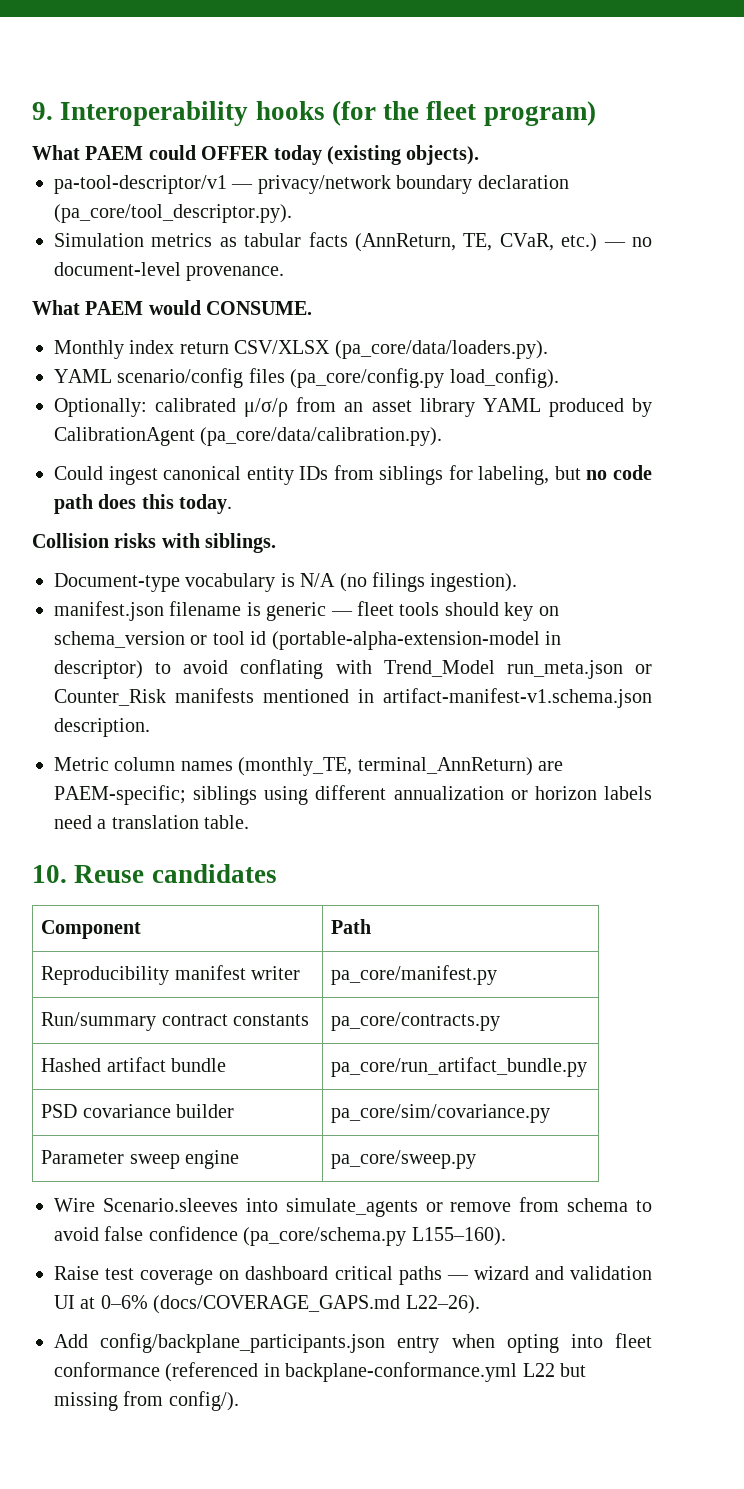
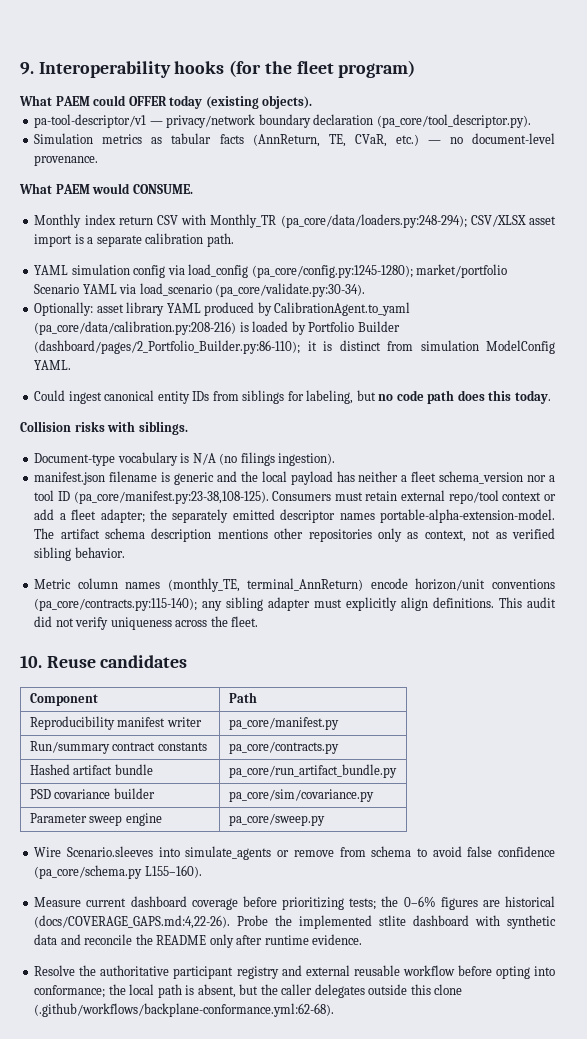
[234,340,548,359] [54,368,559,388] [54,397,364,417] CSV/XLSX (pa_core/data/loaders.py). // YAML scenario/config files (pa_core/config.py load_config). // Optionally: calibrated μ/σ/ρ from an -> [156,214,556,228] [34,233,234,247] [34,264,508,278] [34,283,366,297] [34,302,94,316] CSV with Monthly_TR (pa_core/data/loaders.py:248-294); CSV/XLSX asset import is a separate calibration path. // YAML simulation config via load_config (pa_core/config.py:1245-1280); market/portfolio Scenario YAML via load_scenario (pa_core/validate.py:30-34). // Optionally:
[54,427,443,446] CalibrationAgent (pa_core/data/calibration.py). -> [274,302,411,316] [34,321,400,335] [34,340,555,354] [34,360,72,370] CalibrationAgent.to_yaml (pa_core/data/calibration.py:208-216) is loaded by Portfolio Builder (dashboard/pages/2_Portfolio_Builder.py:86-110); it is distinct from simulation ModelConfig YAML.
[330,601,559,621] [54,631,561,650] [54,659,652,679] [54,688,652,708] [54,718,150,737] — fleet tools should key on schema_version or tool id (portable-alpha-extension-model in descriptor) to avoid conflating with Trend_Model run_meta.json or Counter_Risk manifests mentioned in artifact-manifest-v1.schema.json description. -> [216,471,555,485] [34,490,556,504] [34,509,555,523] [34,528,555,542] [34,547,125,561] and the local payload has neither a fleet schema_version nor a tool ID (pa_core/manifest.py:23-38,108-125). Consumers must retain external repo/tool context or add a fleet adapter; the separately emitted descriptor names portable-alpha-extension-model. The artifact schema description mentions other repositories only as context, not as verified sibling behavior.
[538,761,563,771] [54,785,652,805] [54,815,250,829] are PAEM-specific; siblings using different annualization or horizon labels need a translation table. -> [370,578,555,591] [34,597,557,611] [34,616,259,630] encode horizon/unit conventions (pa_core/contracts.py:115-140); any sibling adapter must explicitly align definitions. This audit did not verify uniqueness across the fleet.
[54,1266,653,1285] [54,1295,480,1314] [54,1333,652,1353] [54,1362,586,1382] [54,1391,239,1411] Raise test coverage on dashboard critical paths — wizard and validation UI at 0–6% (docs/COVERAGE_GAPS.md L22–26). // Add config/backplane_participants.json entry when opting into fleet conformance (referenced in backplane-conformance.yml L22 but missing from config/). -> [34,896,556,910] [34,915,556,929] [34,934,363,948] [34,965,555,979] [34,984,463,998] [34,1003,335,1017] Measure current dashboard coverage before prioritizing tests; the 0–6% figures are historical (docs/COVERAGE_GAPS.md:4,22-26). Probe the implemented stlite dashboard with synthetic data and reconcile the README only after runtime evidence. // Resolve the authoritative participant registry and external reusable workflow before opting into conformance; the local path is absent, but the caller delegates outside this clone (.github/workflows/backplane-conformance.yml:62-68).

